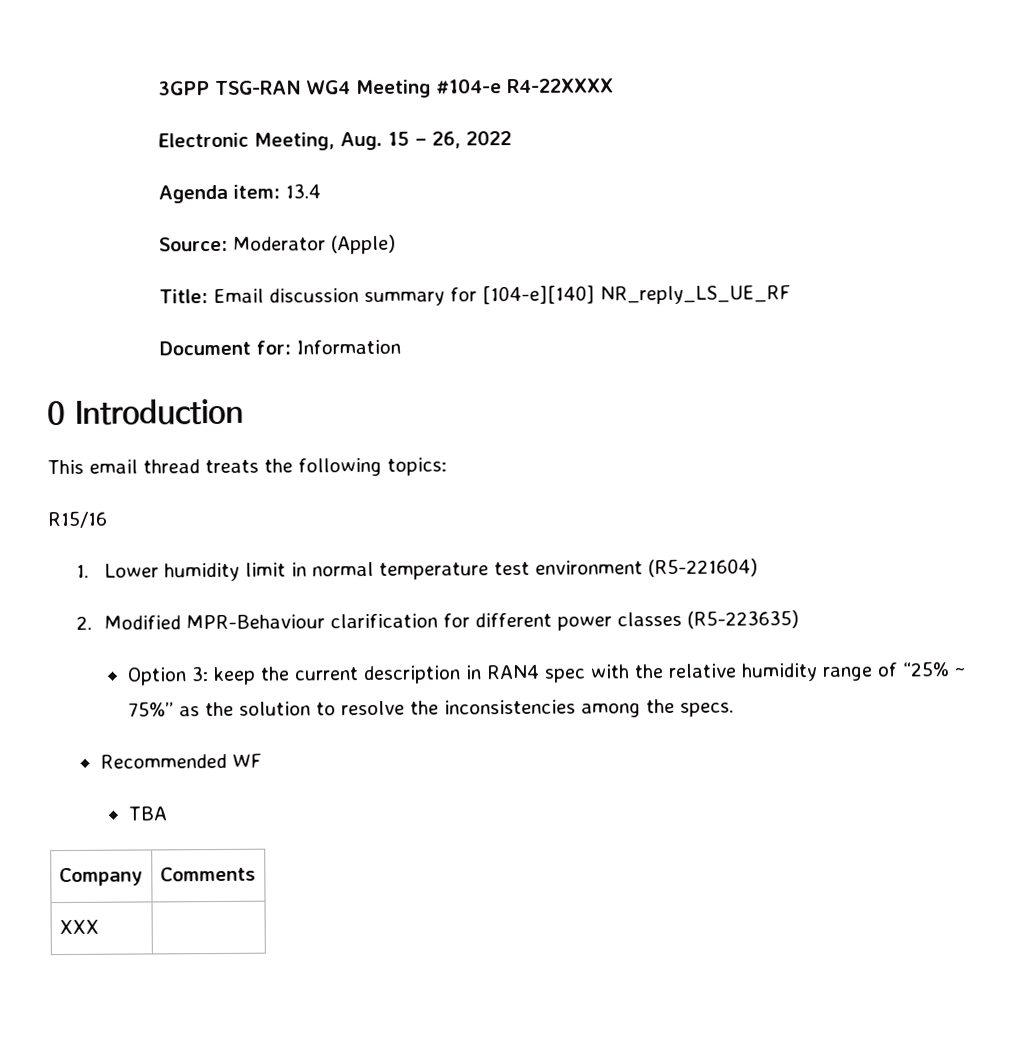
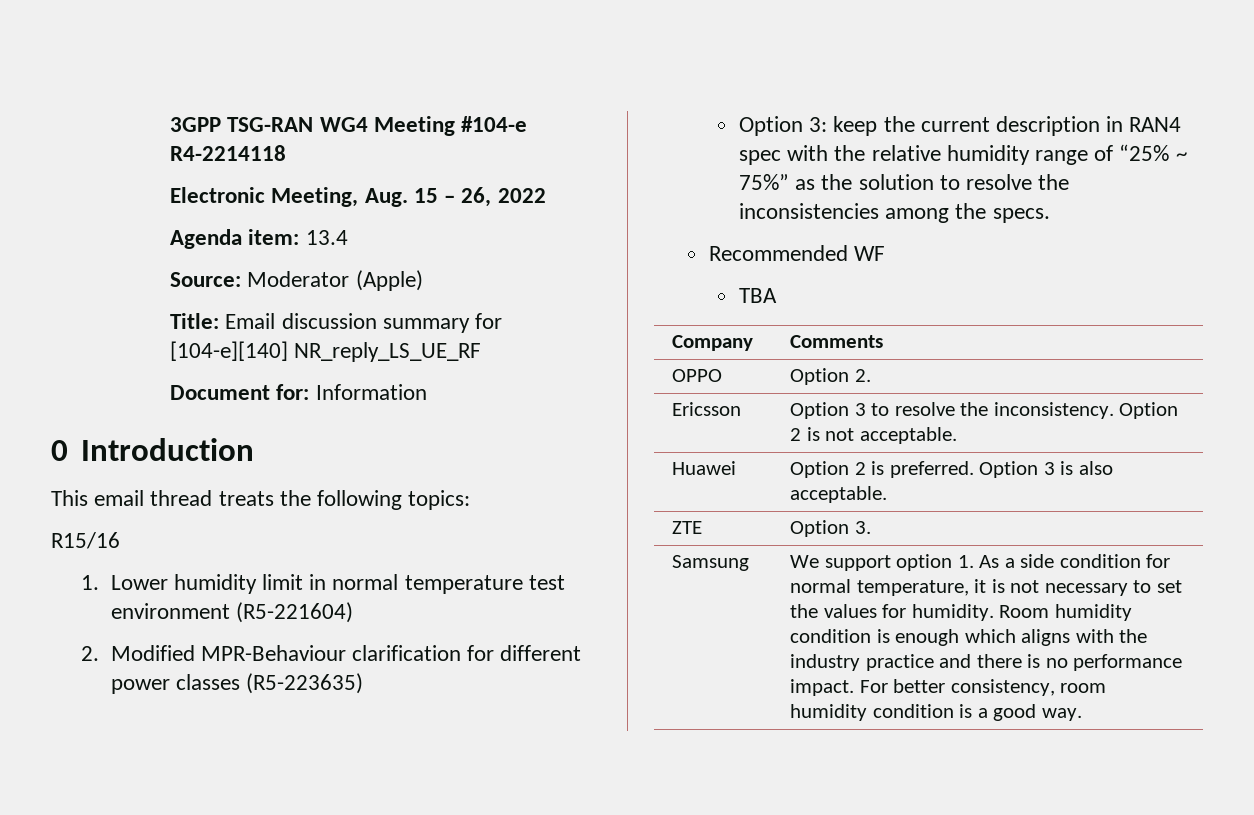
[506,78,614,94] R4-22XXXX -> [170,145,287,161] R4-2214118
[58,919,99,935] XXX | -> [672,369,723,382] [790,368,871,385] [672,402,742,416] [790,402,1179,419] [790,427,957,444] [672,461,737,475] [790,461,1113,478] [790,486,888,503] [672,521,703,534] [790,520,871,537] [672,555,750,571] [790,554,1171,571] [790,579,1182,596] [790,604,1132,621] [790,629,1148,646] [790,654,1183,671] [790,679,1107,696] [790,704,1082,721] OPPO | Option 2. // Ericsson | Option 3 to resolve the inconsistency. Option 2 is not acceptable. // Huawei | Option 2 is preferred. Option 3 is also acceptable. // ZTE | Option 3. // Samsung | We support option 1. As a side condition for normal temperature, it is not necessary to set the values for humidity. Room humidity condition is enough which aligns with the industry practice and there is no performance impact. For better consistency, room humidity condition is a good way.

